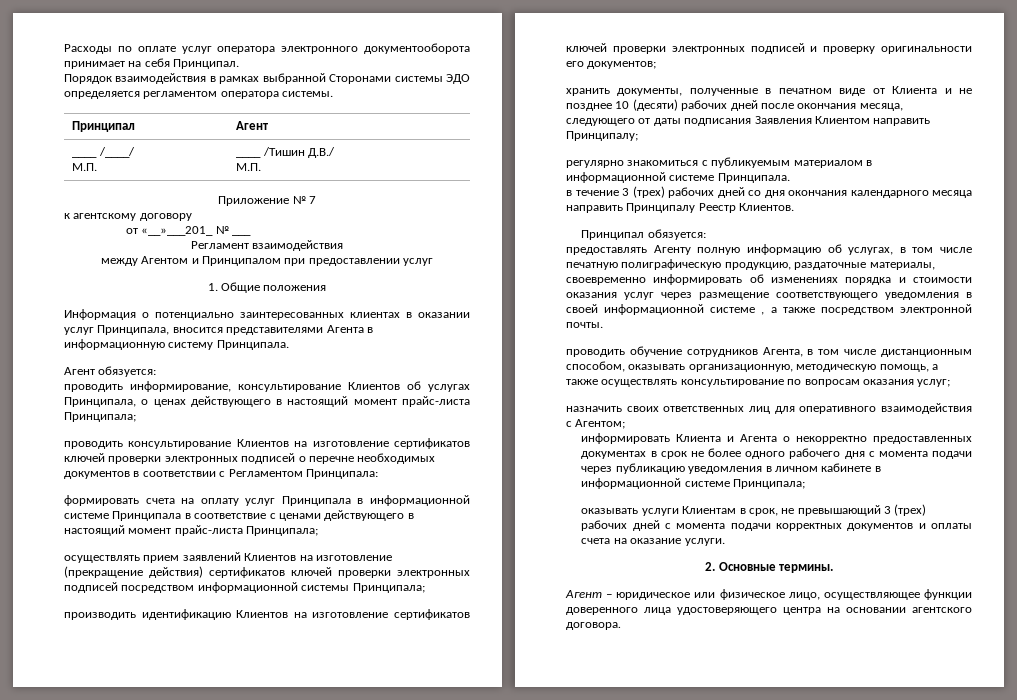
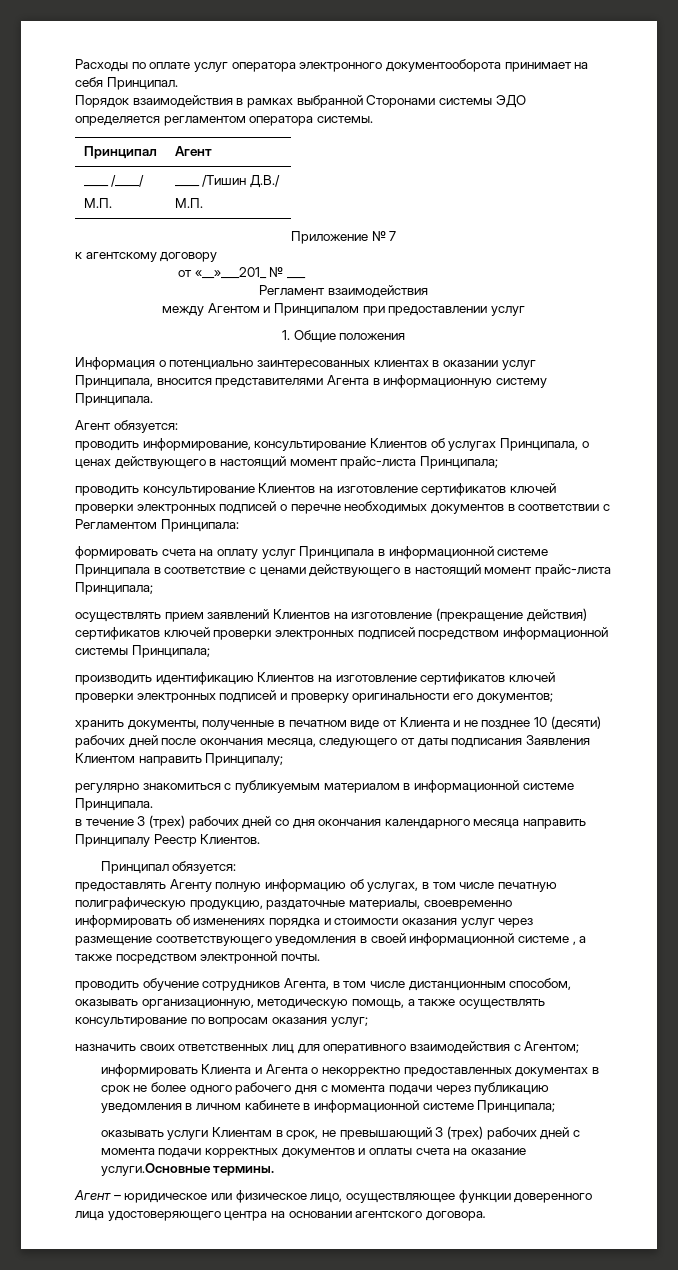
[684,538,725,546] [705,562,776,571] услуги. // 2. Основные -> [100,1163,211,1176] услуги.Основные

